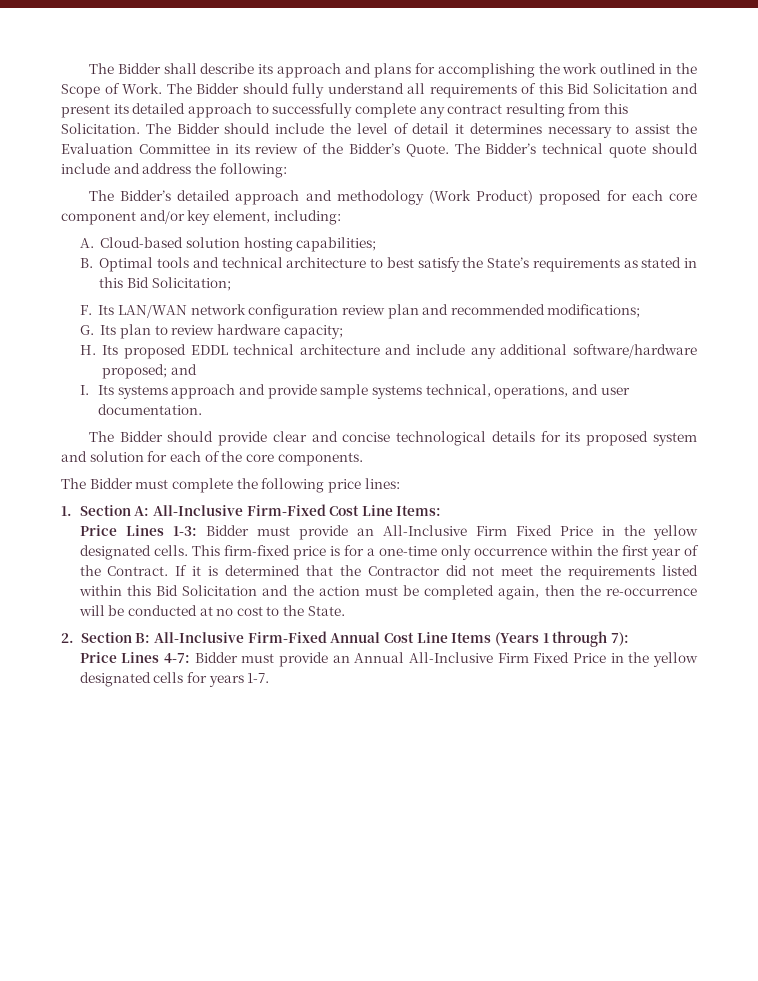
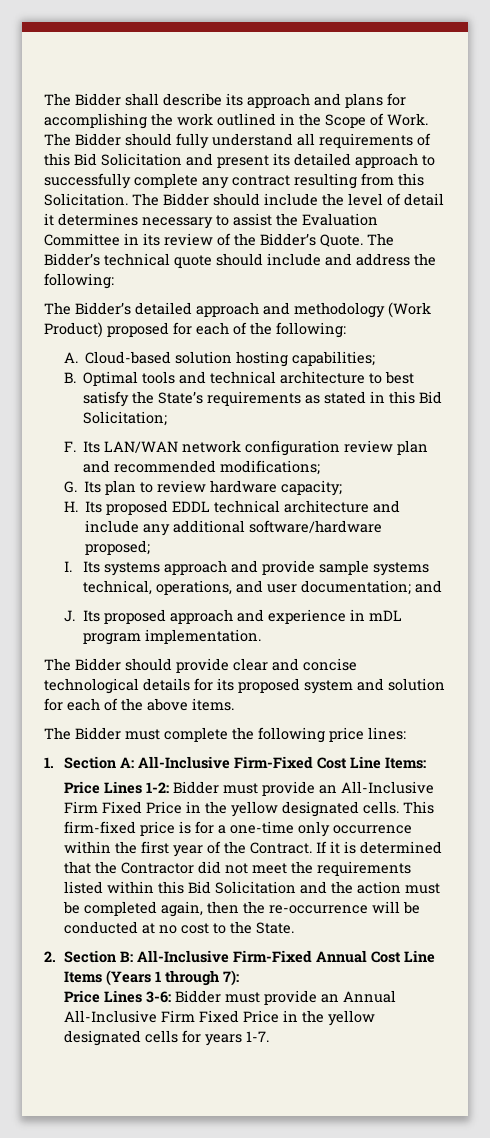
[669,193,698,201] [61,210,341,225] core component and/or key element, including: -> [233,322,346,338] of the following:
[170,364,197,375] and -> (150, 547) none
[98,404,203,415] documentation. -> [301,580,443,595] [63,609,403,624] [83,629,262,645] documentation; and // J. Its proposed approach and experience in mDL program implementation.
[245,452,363,466] core components. -> [147,698,234,711] above items.
[172,526,197,536] 1-3: -> [145,782,169,793] 1-2:
[163,653,190,663] 4-7: -> [145,991,171,1003] 3-6:

